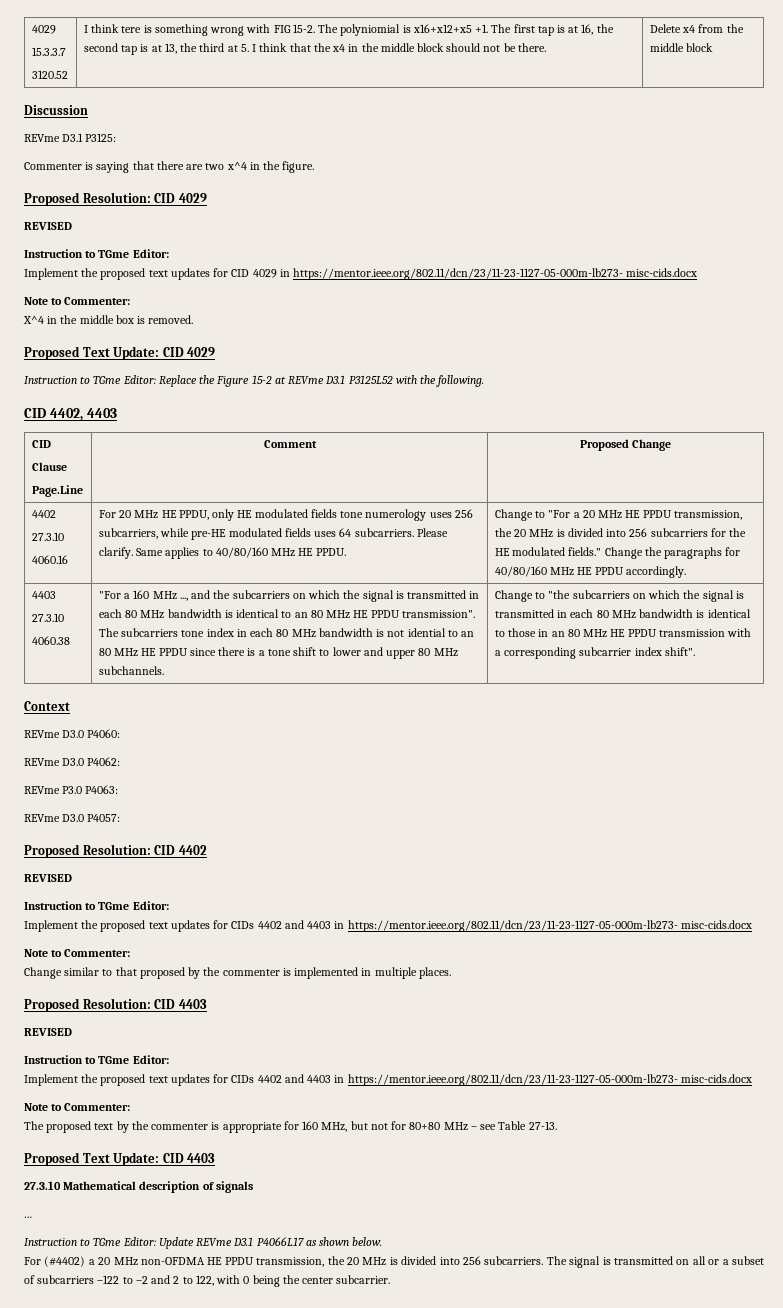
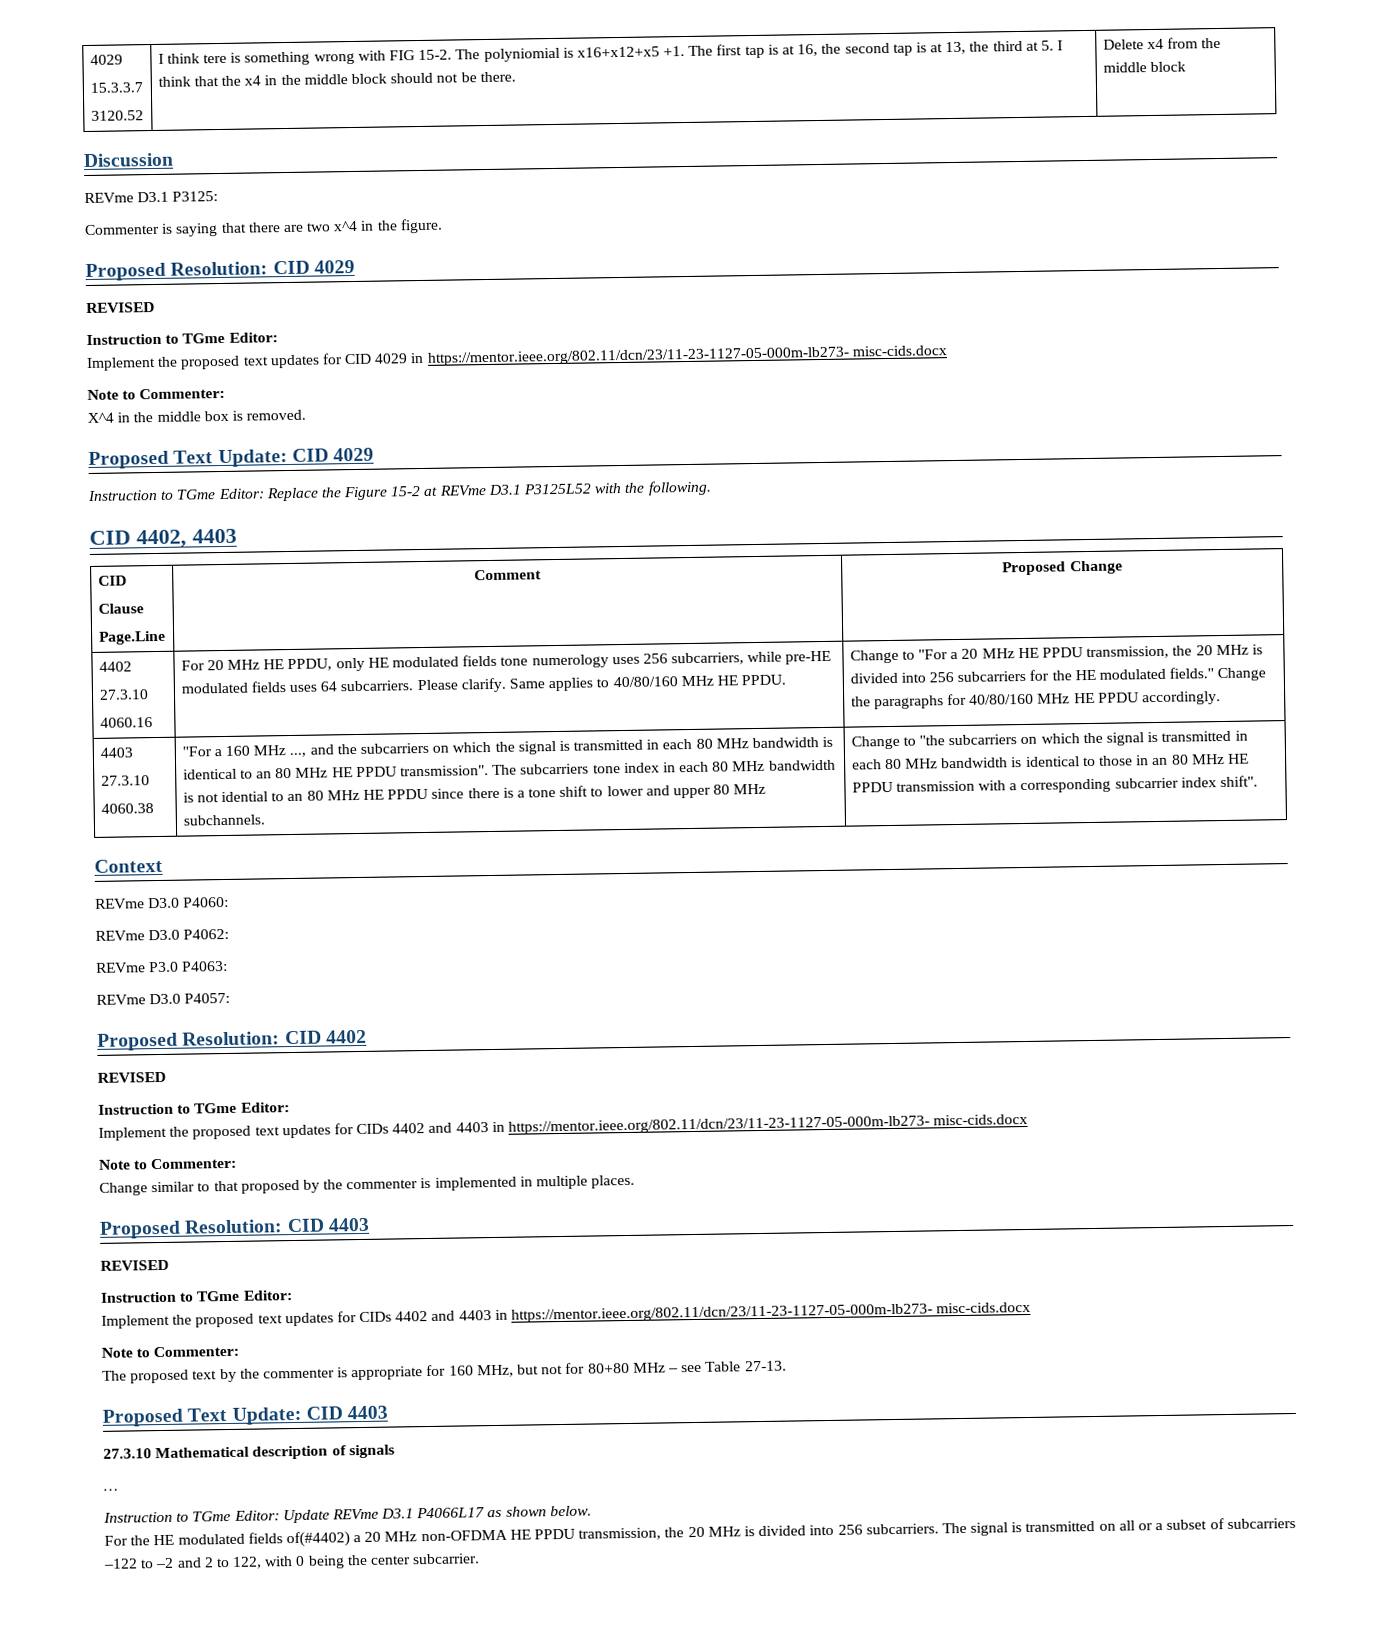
[44,1256,86,1267] (#4402) -> [130,1531,350,1548] the HE modulated fields of(#4402)

